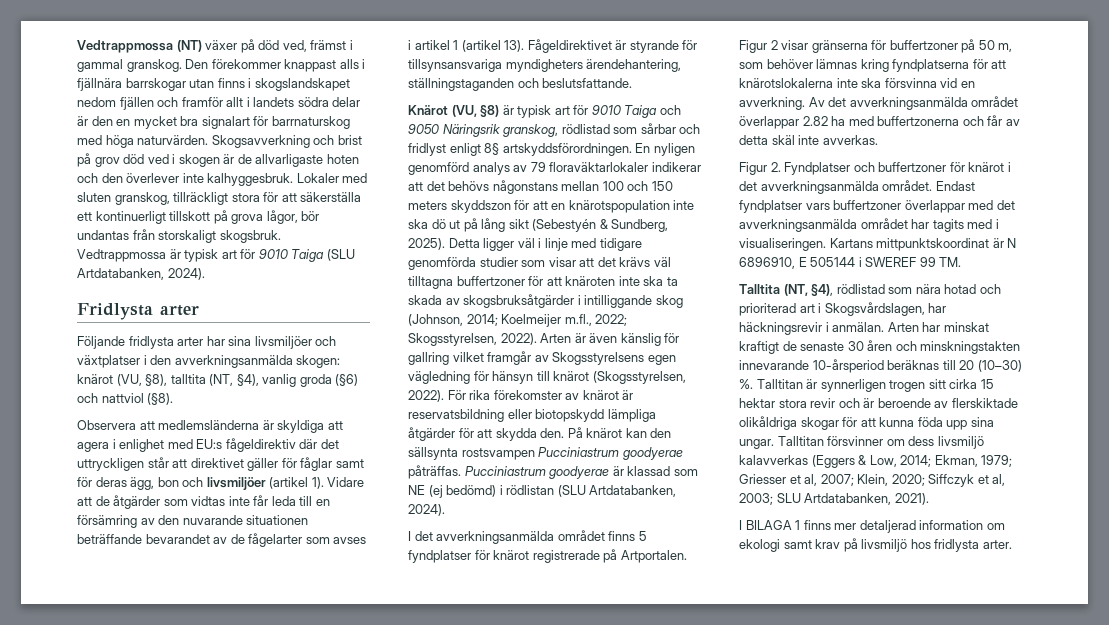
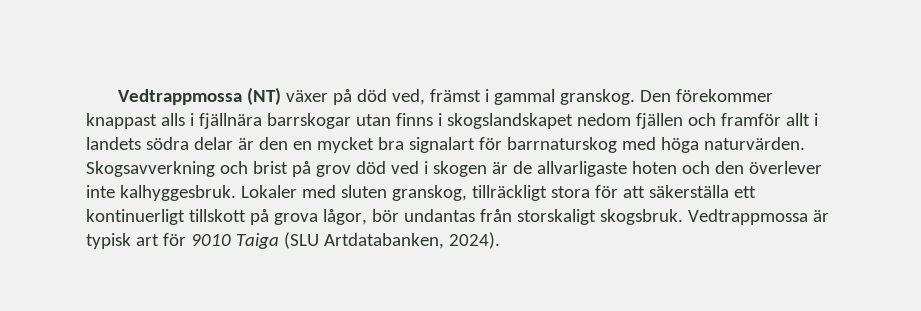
[77,303,199,320] [77,336,337,349] [77,355,341,368] [77,374,359,387] [77,393,174,405] [77,420,343,433] [77,438,339,452] [77,457,364,471] [77,477,365,490] [77,495,330,509] [77,515,309,528] [77,533,367,547] [408,39,698,53] [408,59,682,72] [408,78,633,91] [408,105,681,118] [408,123,701,137] [408,143,695,156] [408,162,701,175] [408,180,673,194] [408,200,695,213] [408,218,669,232] [408,238,642,251] [408,257,671,270] [408,276,678,289] [408,294,683,308] [408,314,628,327] [408,333,680,346] [408,351,676,365] [408,371,686,384] [408,390,634,402] [408,409,656,422] [408,427,672,441] [408,447,683,460] [408,465,698,479] [408,485,677,498] [408,504,445,516] [408,530,647,544] [408,549,687,563] [739,39,1013,53] [739,59,1007,72] [739,78,975,88] [739,96,1019,110] [739,115,1020,129] [739,135,878,145] [739,162,1011,175] [739,180,975,194] [739,200,1015,213] [739,218,999,232] [739,238,1017,251] [739,257,962,269] [739,284,1001,296] [739,302,947,316] [739,322,989,335] [739,340,1021,354] [739,359,1022,373] [739,379,994,392] [739,398,1018,408] [739,416,994,430] [739,436,984,449] [739,455,1013,468] [739,474,1006,487] [739,493,929,505] [739,520,1005,533] [739,538,1012,552] // Fridlysta arter // Följande fridlysta arter har sina livsmiljöer och växtplatser i den avverkningsanmälda skogen: knärot (VU, §8), talltita (NT, §4), vanlig groda (§6) och nattviol (§8). // Observera att medlemsländerna är skyldiga att agera i enlighet med EU:s fågeldirektiv där det uttryckligen står att direktivet gäller för fåglar samt för deras ägg, bon och livsmiljöer (artikel 1). Vidare att de åtgärder som vidtas inte får leda till en försämring av den nuvarande situationen beträffande bevarandet av de fågelarter som avses i artikel 1 (artikel 13). Fågeldirektivet är styrande för tillsynsansvariga myndigheters ärendehantering, ställningstaganden och beslutsfattande. // Knärot (VU, §8) är typisk art för 9010 Taiga och 9050 Näringsrik granskog, rödlistad som sårbar och fridlyst enligt 8§ artskyddsförordningen. En nyligen genomförd analys av 79 floraväktarlokaler indikerar att det behövs någonstans mellan 100 och 150 meters skyddszon för att en knärotspopulation inte ska dö ut på lång sikt (Sebestyén & Sundberg, 2025). Detta ligger väl i linje med tidigare genomförda studier som visar att det krävs väl tilltagna buffertzoner för att knäroten inte ska ta skada av skogsbruksåtgärder i intilliggande skog (Johnson, 2014; Koelmeijer m.fl., 2022; Skogsstyrelsen, 2022). Arten är även känslig för gallring vilket framgår av Skogsstyrelsens egen vägledning för hänsyn till knärot (Skogsstyrelsen, 2022). För rika förekomster av knärot är reservatsbildning eller biotopskydd lämpliga åtgärder för att skydda den. På knärot kan den sällsynta rostsvampen Pucciniastrum goodyerae påträffas. Pucciniastrum goodyerae är klassad som NE (ej bedömd) i rödlistan (SLU Artdatabanken, 2024). // I det avverkningsanmälda området finns 5 fyndplatser för knärot registrerade på Artportalen. Figur 2 visar gränserna för buffertzoner på 50 m, som behöver lämnas kring fyndplatserna för att knärotslokalerna inte ska försvinna vid en avverkning. Av det avverkningsanmälda området överlappar 2.82 ha med buffertzonerna och får av detta skäl inte avverkas. // Figur 2. Fyndplatser och buffertzoner för knärot i det avverkningsanmälda området. Endast fyndplatser vars buffertzoner överlappar med det avverkningsanmälda området har tagits med i visualiseringen. Kartans mittpunktskoordinat är N 6896910, E 505144 i SWEREF 99 TM. // Talltita (NT, §4), rödlistad som nära hotad och prioriterad art i Skogsvårdslagen, har häckningsrevir i anmälan. Arten har minskat kraftigt de senaste 30 åren och minskningstakten innevarande 10-årsperiod beräknas till 20 (10–30) %. Talltitan är synnerligen trogen sitt cirka 15 hektar stora revir och är beroende av flerskiktade olikåldriga skogar för att kunna föda upp sina ungar. Talltitan försvinner om dess livsmiljö kalavverkas (Eggers & Low, 2014; Ekman, 1979; Griesser et al, 2007; Klein, 2020; Siffczyk et al, 2003; SLU Artdatabanken, 2021). // I BILAGA 1 finns mer detaljerad information om ekologi samt krav på livsmiljö hos fridlysta arter. -> (500, 240) none

